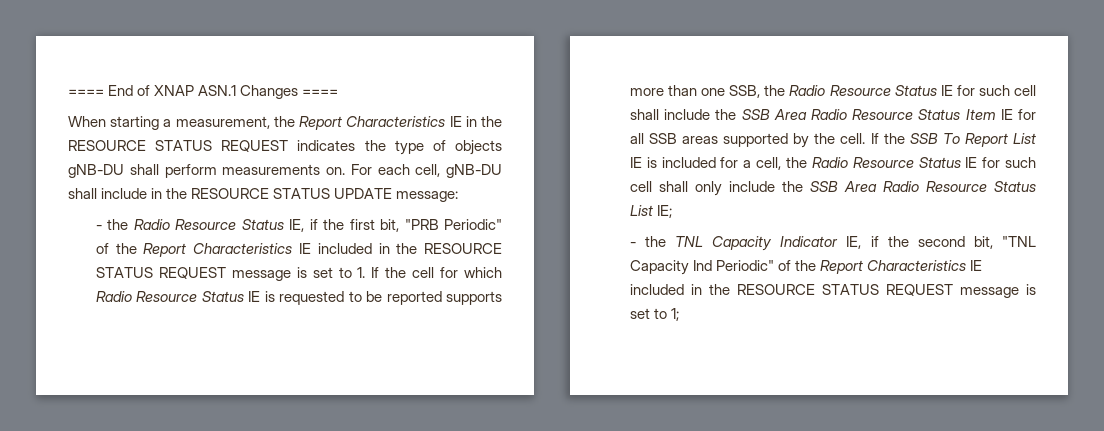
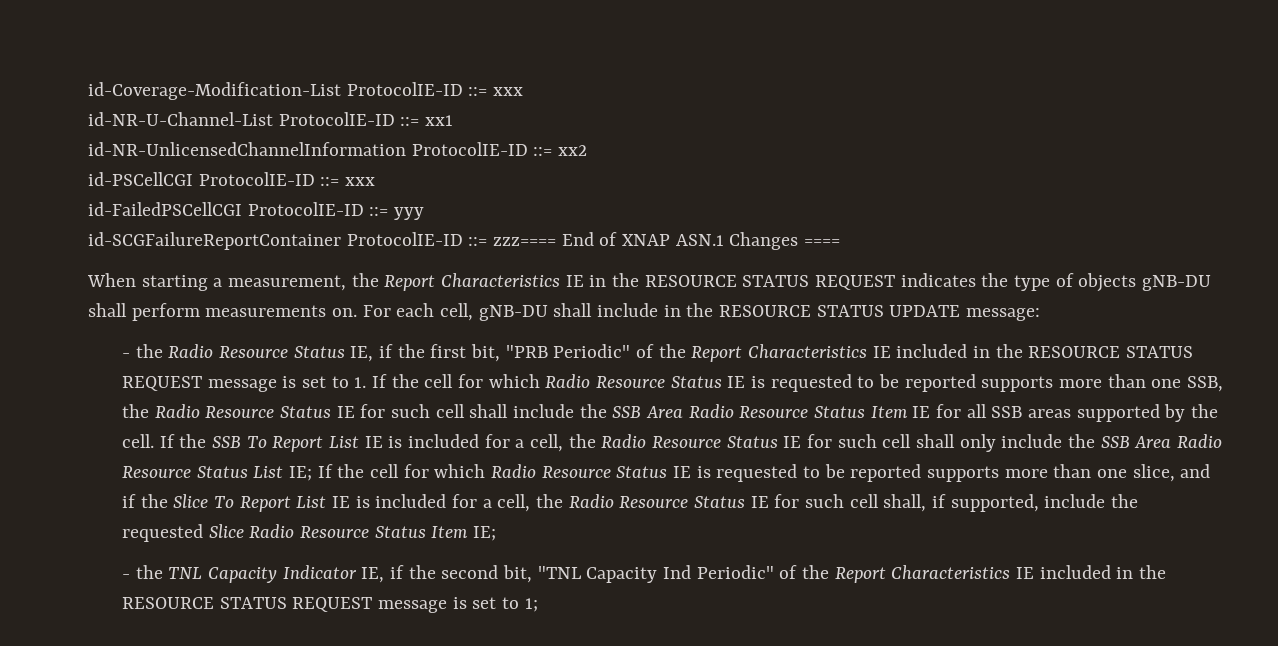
[68,89,104,96] ==== -> [88,82,524,100] [88,112,454,126] [88,142,588,156] [88,172,376,186] [88,202,425,220] [88,232,557,250] id-Coverage-Modification-List ProtocolIE-ID ::= xxx // id-NR-U-Channel-List ProtocolIE-ID ::= xx1 // id-NR-UnlicensedChannelInformation ProtocolIE-ID ::= xx2 // id-PSCellCGI ProtocolIE-ID ::= xxx // id-FailedPSCellCGI ProtocolIE-ID ::= yyy // id-SCGFailureReportContainer ProtocolIE-ID ::= zzz====
(673, 211) none -> [317,464,1211,482] [121,494,1139,512] [121,524,497,542] If the cell for which Radio Resource Status IE is requested to be reported supports more than one slice, and if the Slice To Report List IE is included for a cell, the Radio Resource Status IE for such cell shall, if supported, include the requested Slice Radio Resource Status Item IE;

